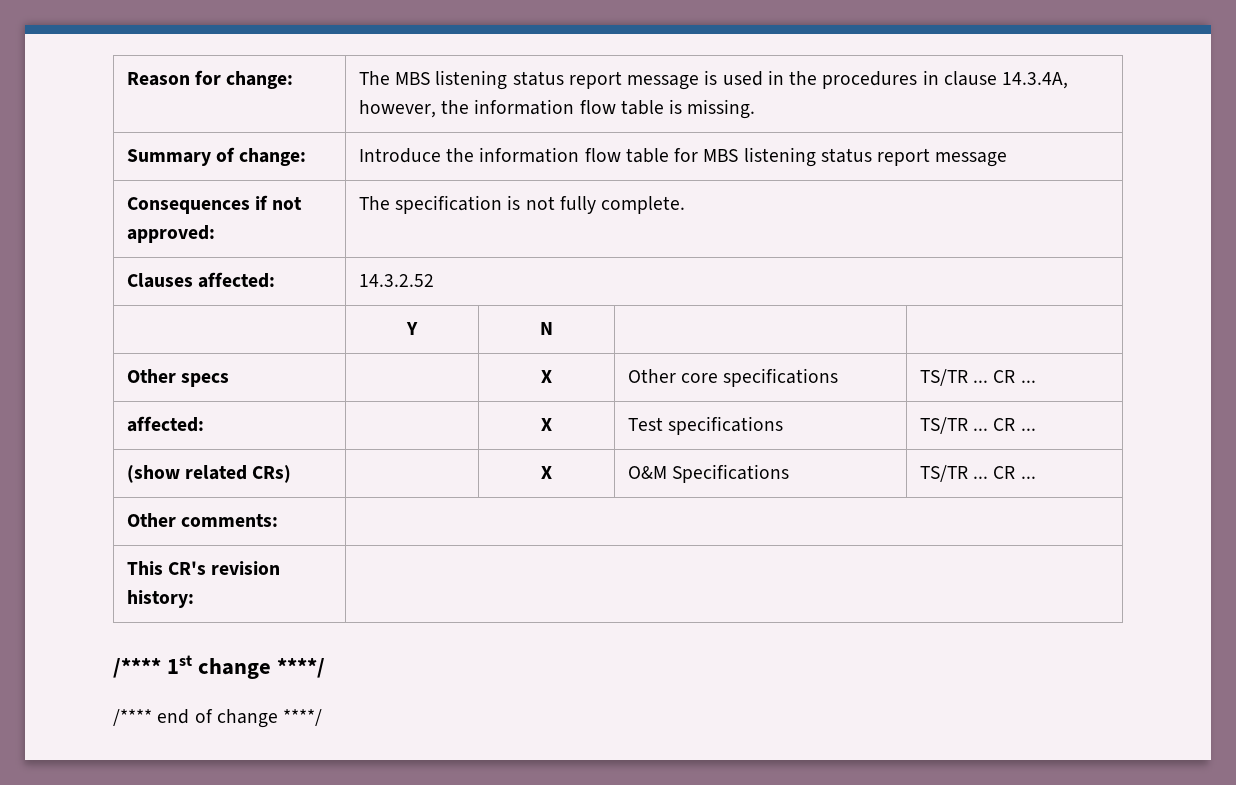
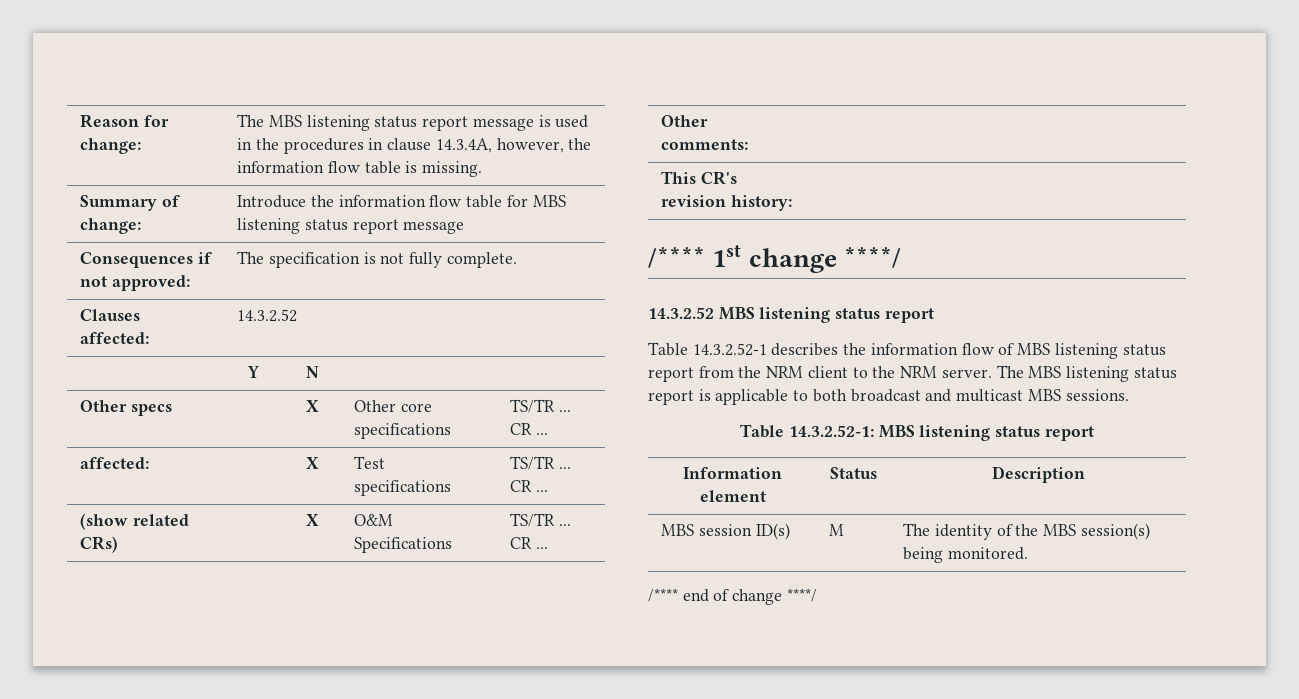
(326, 668) none -> [648,307,934,323] [648,342,1166,359] [648,365,1177,382] [648,389,1129,405] [740,424,1094,441] [683,467,782,479] [699,490,766,502] [830,467,877,479] [991,466,1085,483] [661,523,790,540] [829,524,845,536] [903,523,1150,540] [903,547,1028,563] // 14.3.2.52 MBS listening status report // Table 14.3.2.52-1 describes the information flow of MBS listening status report from the NRM client to the NRM server. The MBS listening status report is applicable to both broadcast and multicast MBS sessions. // Table 14.3.2.52-1: MBS listening status report // Information element | Status | Description // MBS session ID(s) | M | The identity of the MBS session(s) being monitored.

